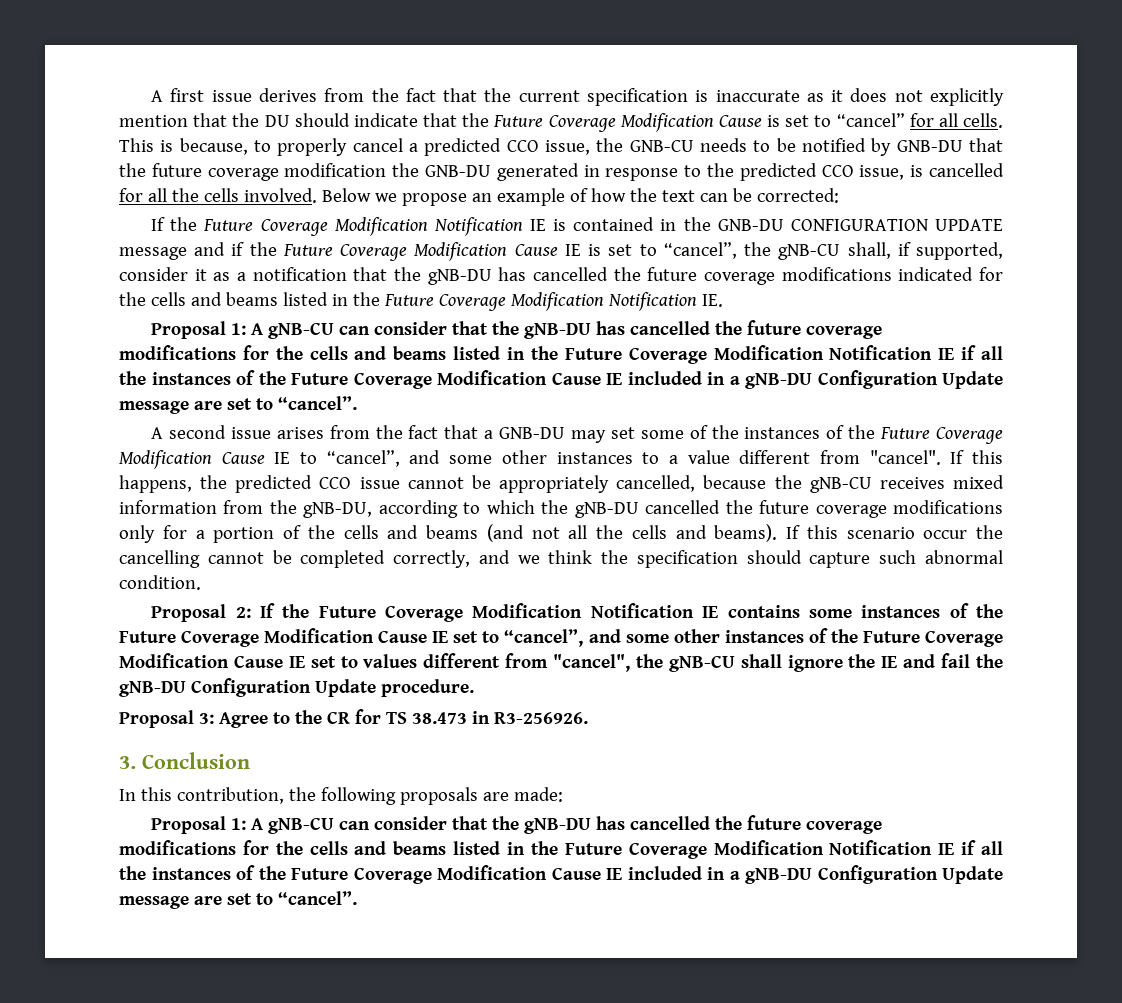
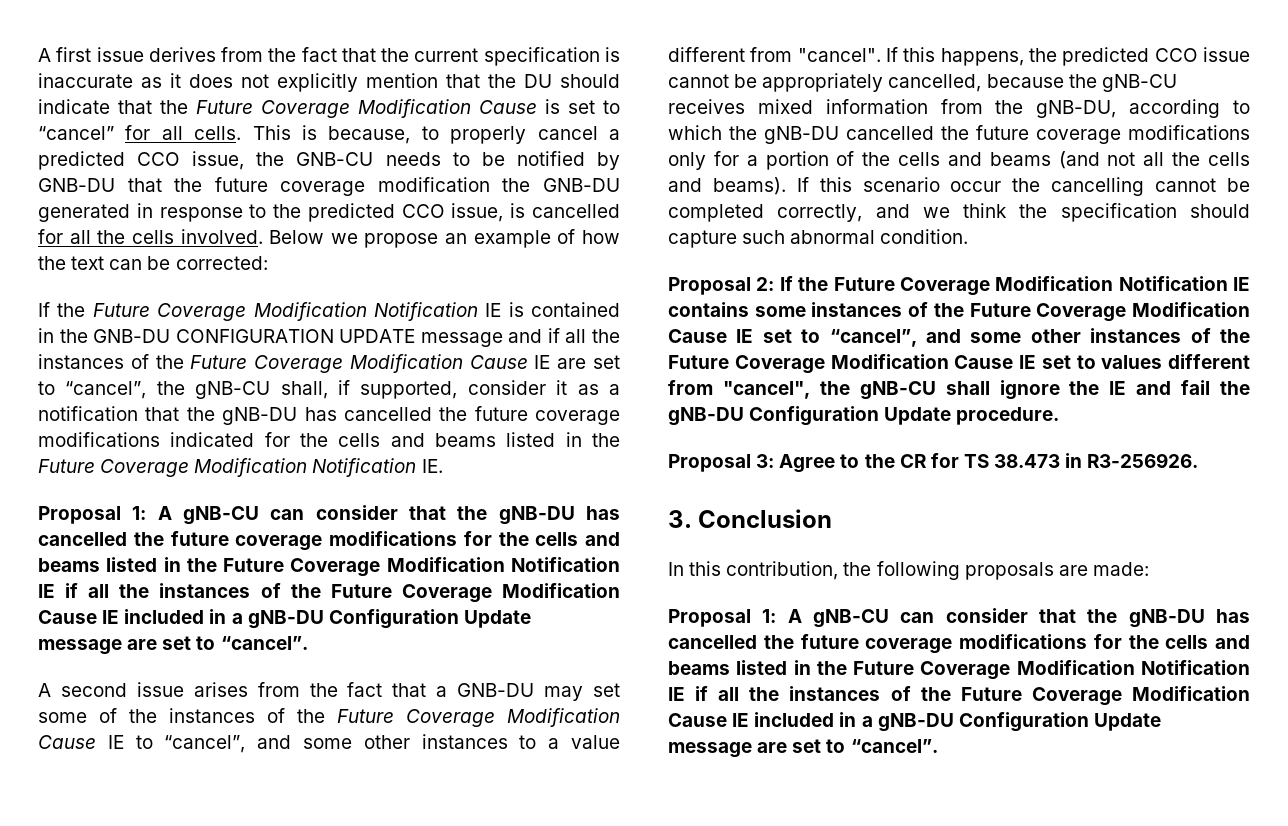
[249,242,602,261] the Future Coverage Modification Cause IE is -> [565,329,620,343] [38,354,587,373] all the instances of the Future Coverage Modification Cause IE are

